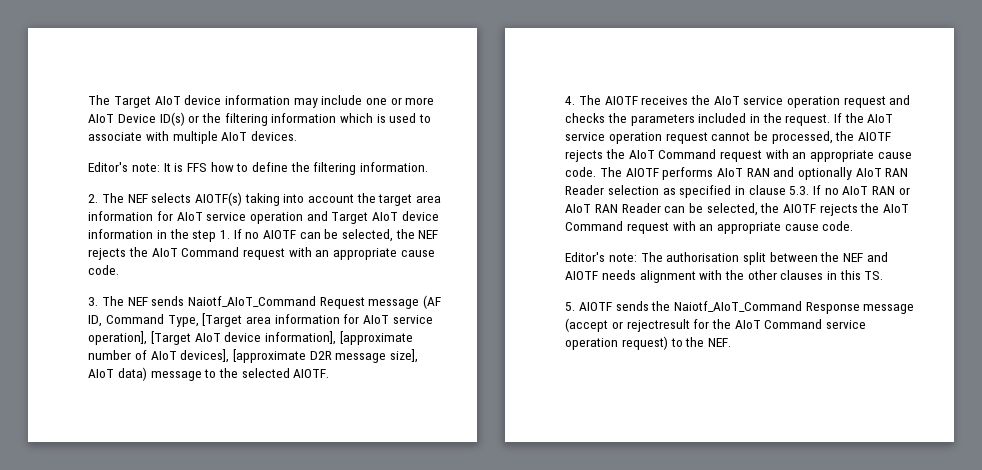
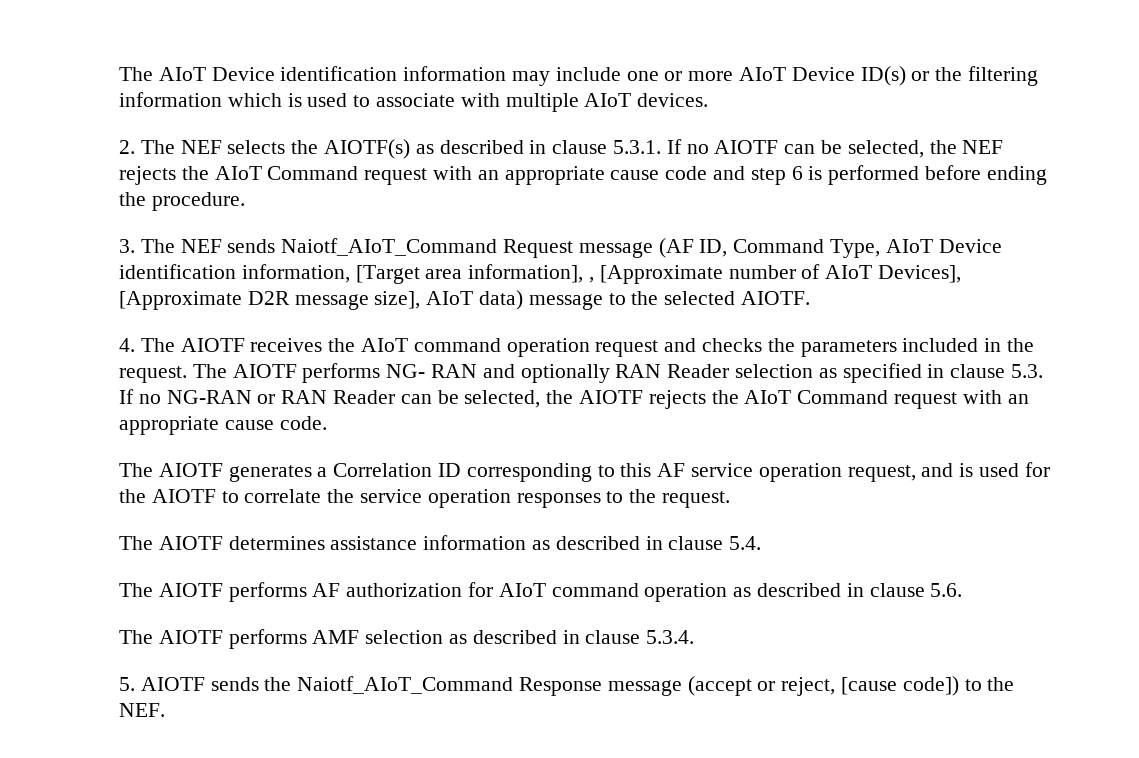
[88,95,222,108] The Target AIoT device -> [118,66,398,81] The AIoT Device identification
[88,162,428,175] [88,192,441,206] [88,211,439,224] [88,229,231,242] Editor's note: It is FFS how to define the filtering information. // 2. The NEF selects AIOTF(s) taking into account the target area information for AIoT service operation and Target AIoT device information in the step 1. -> [118,139,661,159] 2. The NEF selects the AIOTF(s) as described in clause 5.3.1.
[88,265,120,275] code. -> [665,165,1047,185] [118,192,245,211] code and step 6 is performed before ending the procedure.
[202,313,433,327] [88,331,413,345] [Target area information for AIoT service operation], [Target AIoT device information], [approximate -> [885,239,1002,253] [118,264,723,284] AIoT Device identification information, [Target area information], , [Approximate
[180,349,307,363] devices], [approximate -> [877,265,961,283] [118,291,242,310] Devices], [Approximate
[743,96,784,105] service -> [413,338,501,352] command
[833,113,894,123] [565,131,891,144] [565,149,912,162] [565,167,744,180] If the AIoT service operation request cannot be processed, the AIOTF rejects the AIoT Command request with an appropriate cause code. The AIOTF performs AIoT -> [192,363,426,383] The AIOTF performs NG-
[855,168,882,177] AIoT -> (610, 373) none
[842,186,910,195] [565,204,592,213] AIoT RAN or AIoT -> [166,390,276,404] NG-RAN or
[565,252,888,265] [565,270,884,283] Editor's note: The authorisation split between the NEF and AIOTF needs alignment with the other clauses in this TS. -> [118,462,1050,482] [118,489,730,508] [118,535,762,550] [118,582,963,602] [118,629,695,649] The AIOTF generates a Correlation ID corresponding to this AF service operation request, and is used for the AIOTF to correlate the service operation responses to the request. // The AIOTF determines assistance information as described in clause 5.4. // The AIOTF performs AF authorization for AIoT command operation as described in clause 5.6. // The AIOTF performs AMF selection as described in clause 5.3.4.
[626,319,866,332] [565,336,669,350] rejectresult for the AIoT Command service operation request) -> [781,676,959,696] reject, [cause code])

